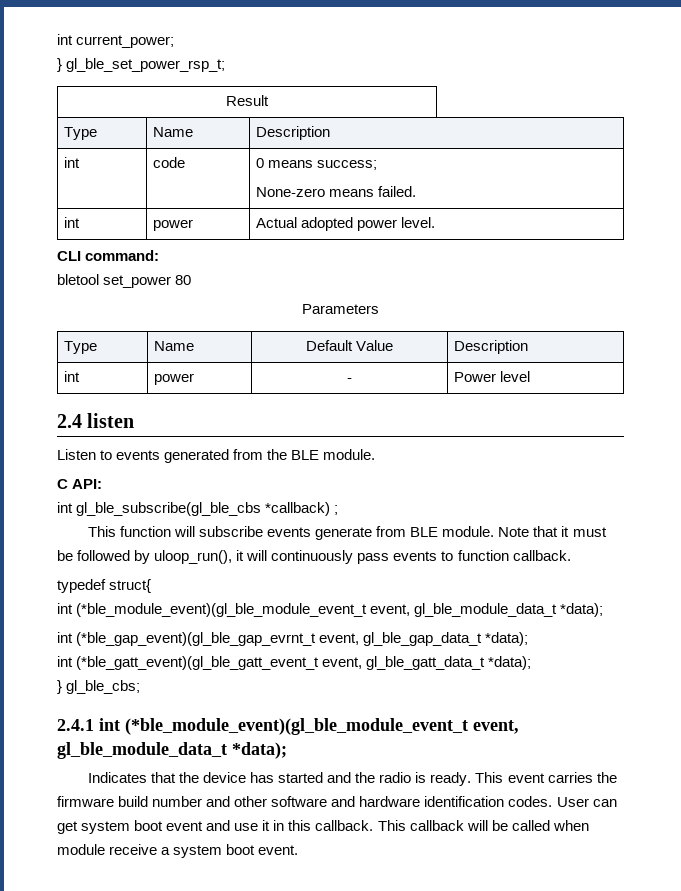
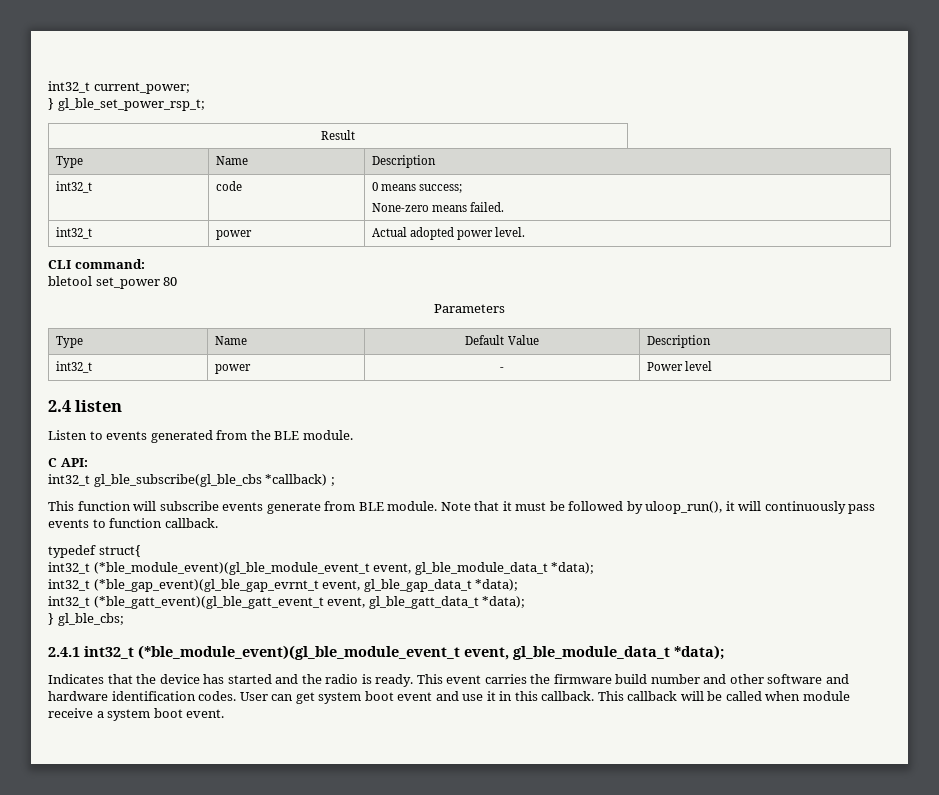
[57,34,73,45] int -> [48,81,90,93] int32_t
[63,157,80,168] int -> [55,181,92,193] int32_t
[63,217,80,228] int -> [55,227,92,239] int32_t
[63,371,80,382] int -> [55,361,92,373] int32_t
[57,502,73,513] int -> [48,474,90,486] int32_t
[57,603,604,617] [57,632,73,643] int (*ble_module_event)(gl_ble_module_event_t event, gl_ble_module_data_t *data); // int -> [48,562,595,575] [48,579,90,591] int32_t (*ble_module_event)(gl_ble_module_event_t event, gl_ble_module_data_t *data); // int32_t
[57,656,73,667] int -> [48,596,90,608] int32_t
[99,718,120,731] int -> [84,646,134,659] int32_t

